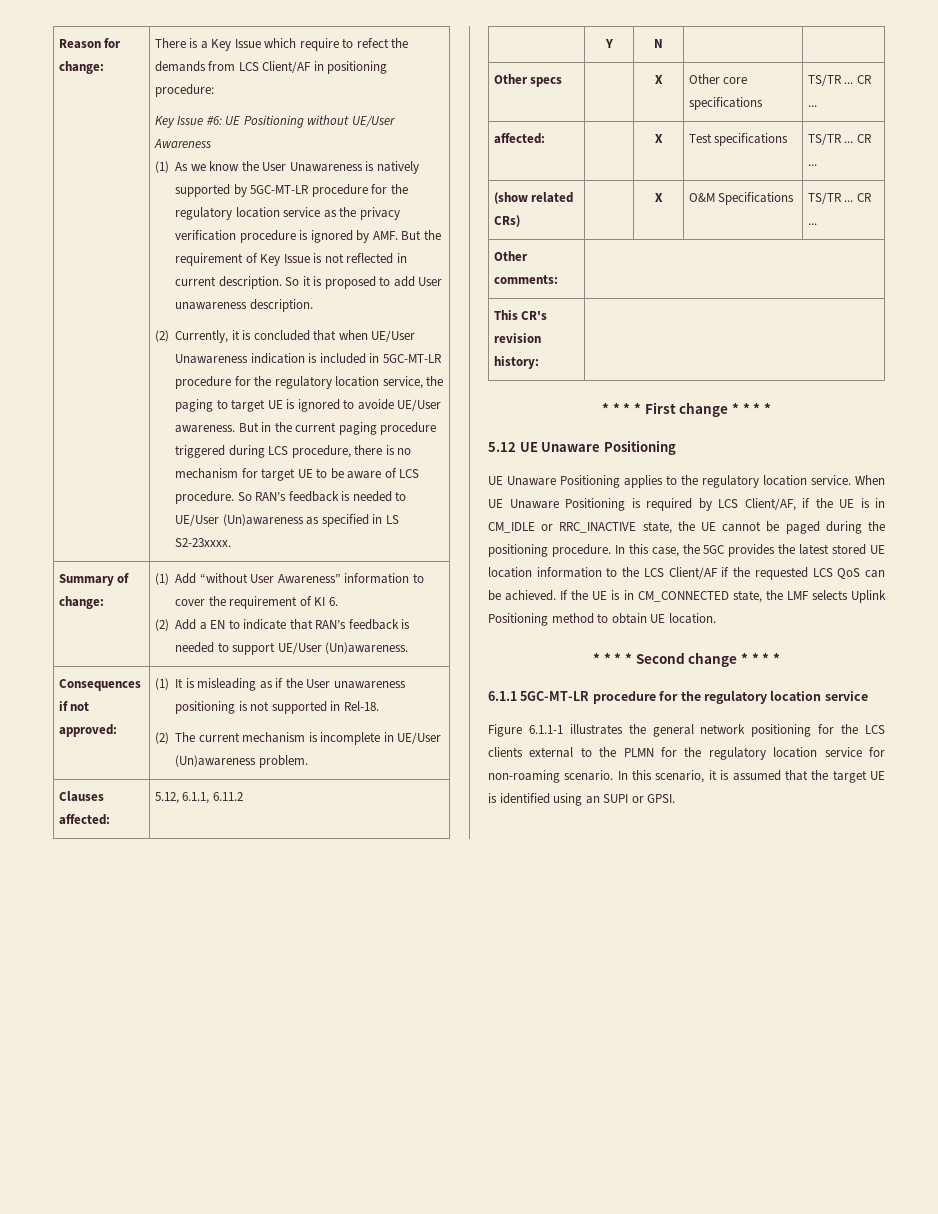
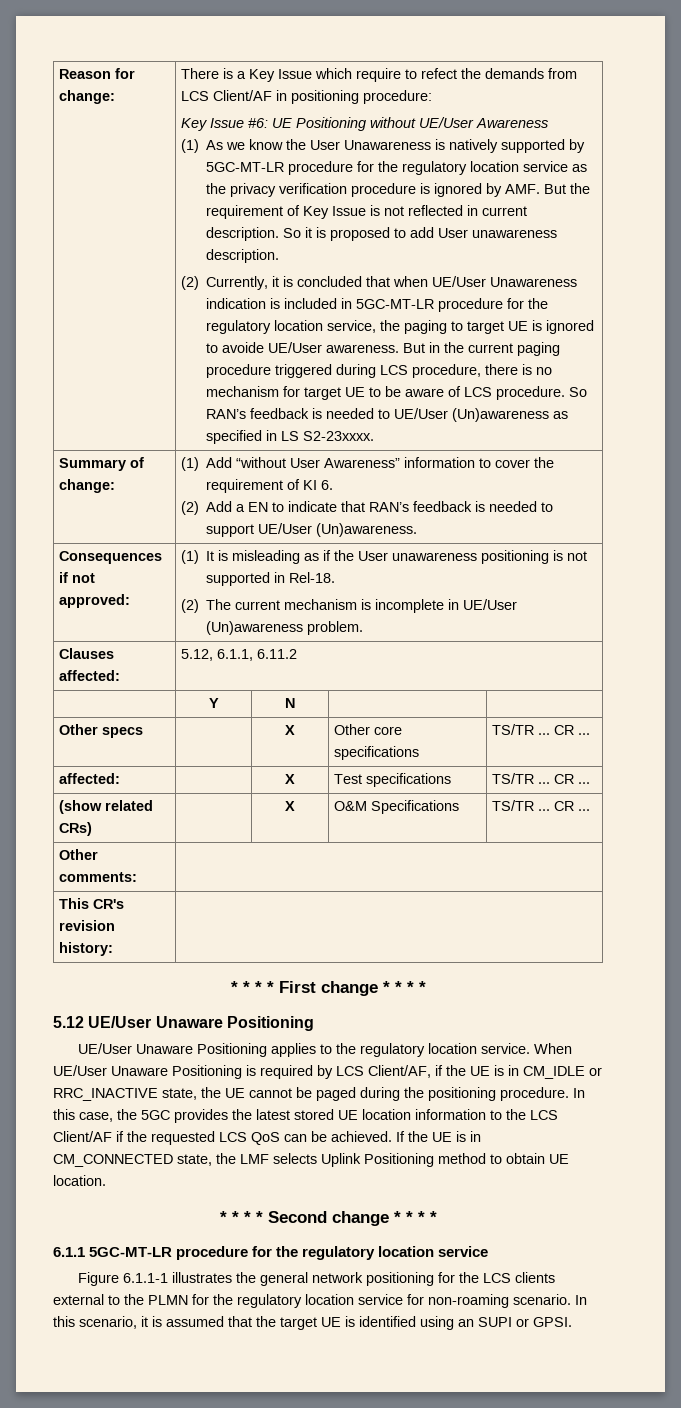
[519,442,538,452] UE -> [88,1016,152,1028] UE/User
[488,476,503,485] UE -> [78,1043,133,1054] UE/User
[488,499,503,508] UE -> [53,1065,107,1076] UE/User

